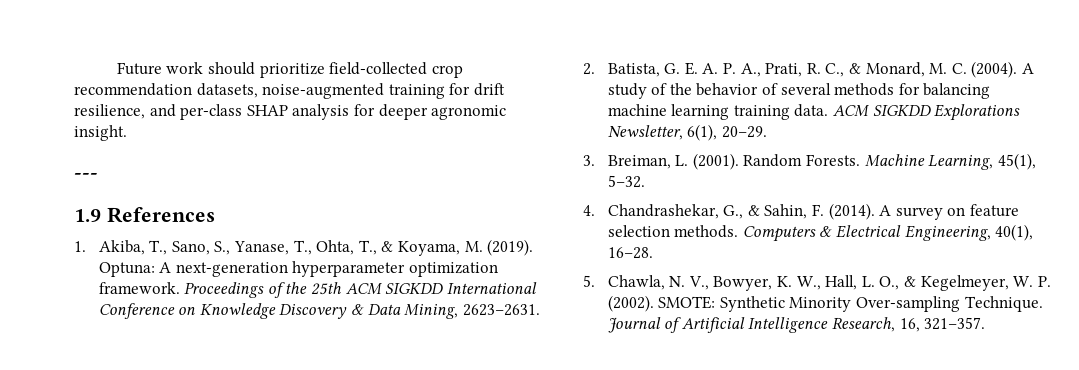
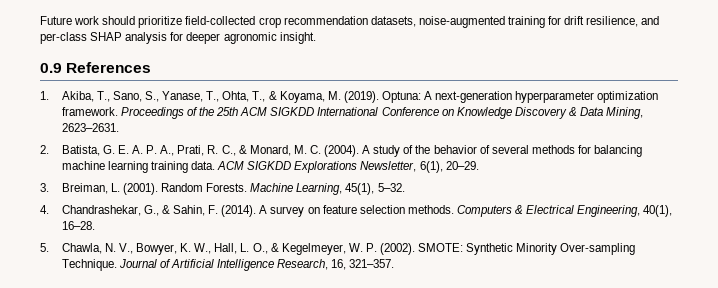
[74,173,98,179] [74,209,101,222] --- // 1.9 -> [40,63,62,73] 0.9

